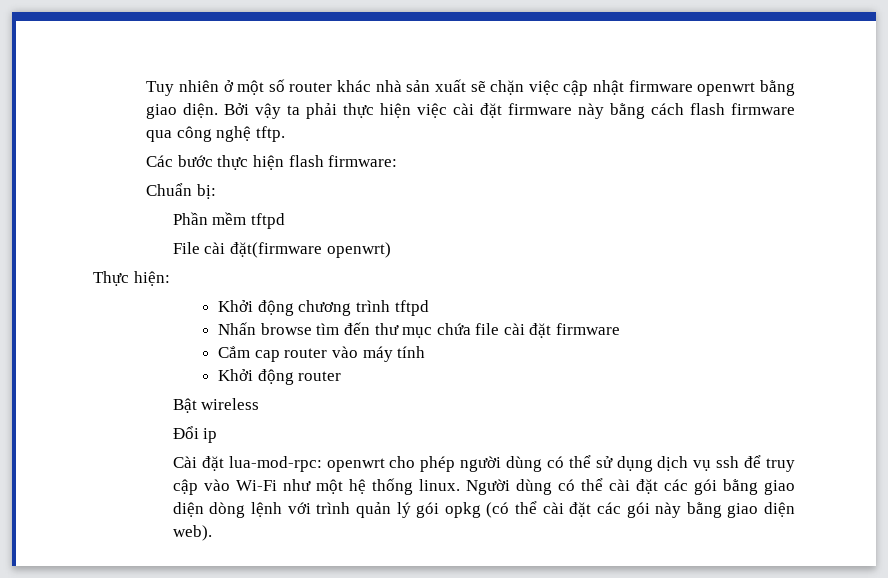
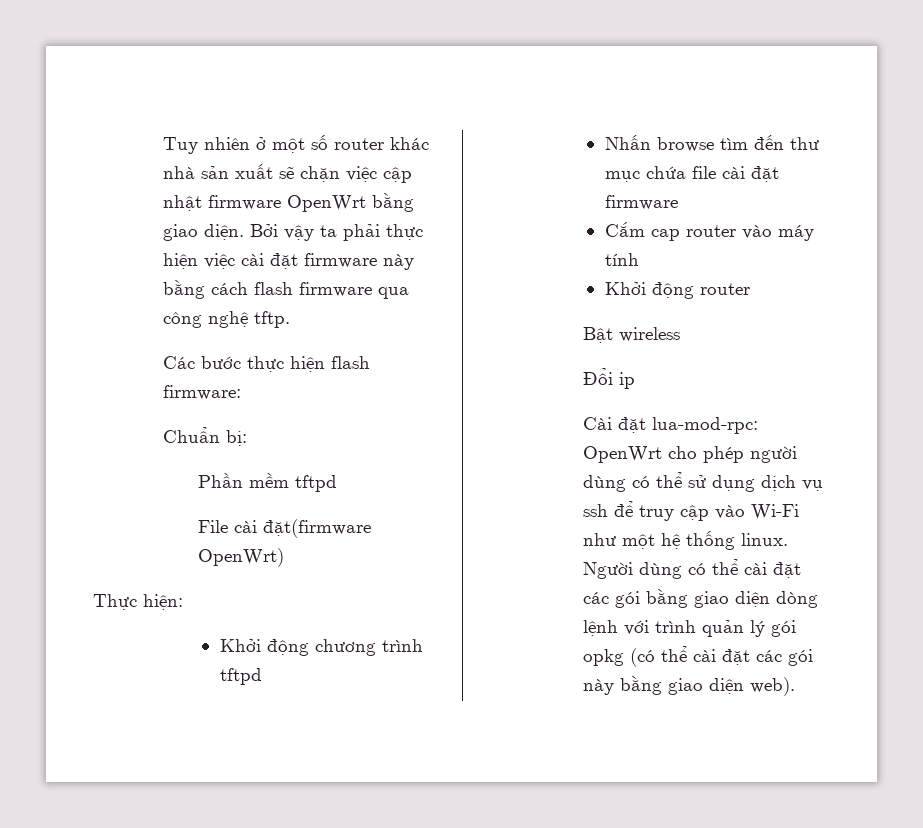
[697,82,756,96] openwrt -> [287,195,367,212] OpenWrt
[326,242,391,258] openwrt) -> [198,548,285,567] OpenWrt)
[326,458,385,472] openwrt -> [583,446,663,463] OpenWrt

